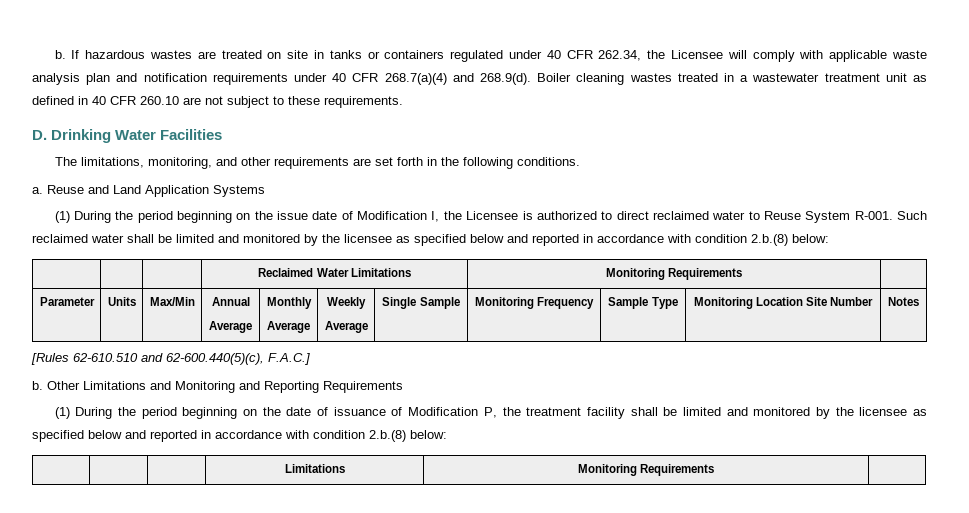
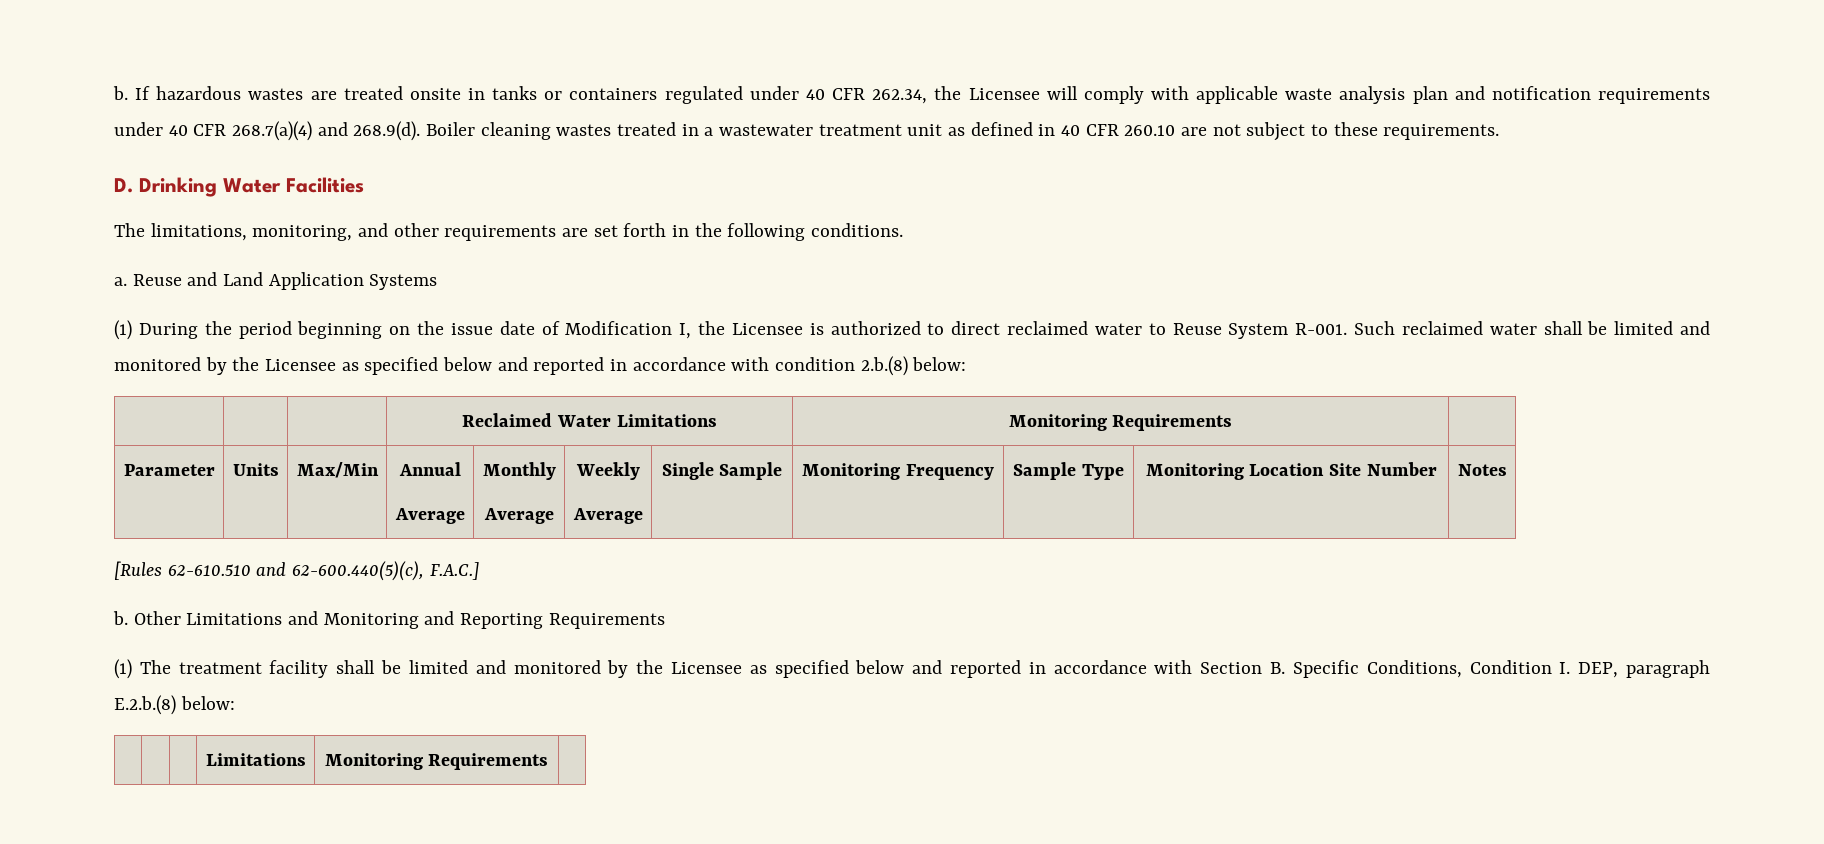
[267,50,309,59] on site -> [409,88,461,100] onsite
[344,234,392,243] licensee -> [265,359,337,371] Licensee
[75,407,521,419] During the period beginning on the date of issuance of Modification P, the -> [139,660,171,674] The
[859,407,927,416] [32,430,406,442] licensee as specified below and reported in accordance with condition 2.b.(8) -> [670,660,1710,678] [114,695,176,715] Licensee as specified below and reported in accordance with Section B. Specific Conditions, Condition I. DEP, paragraph E.2.b.(8)

